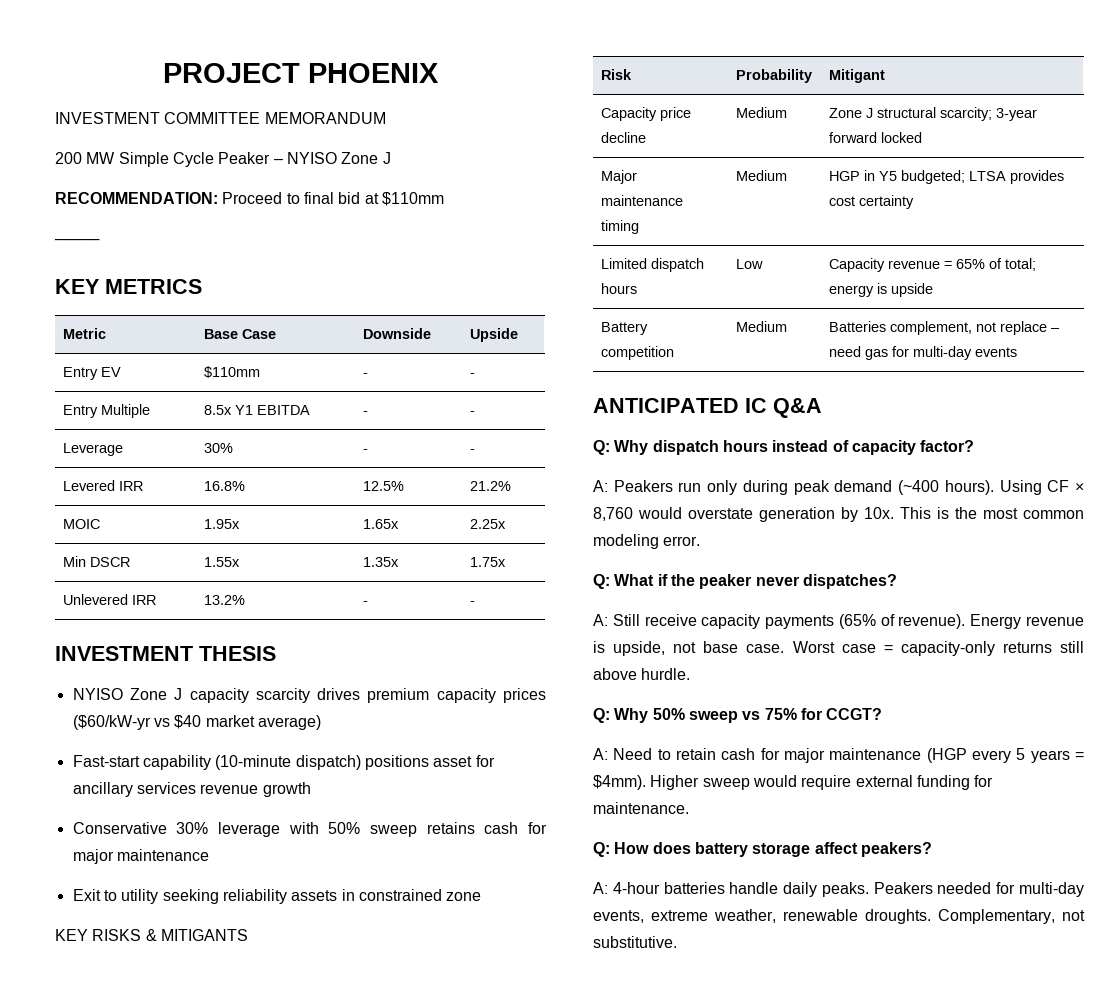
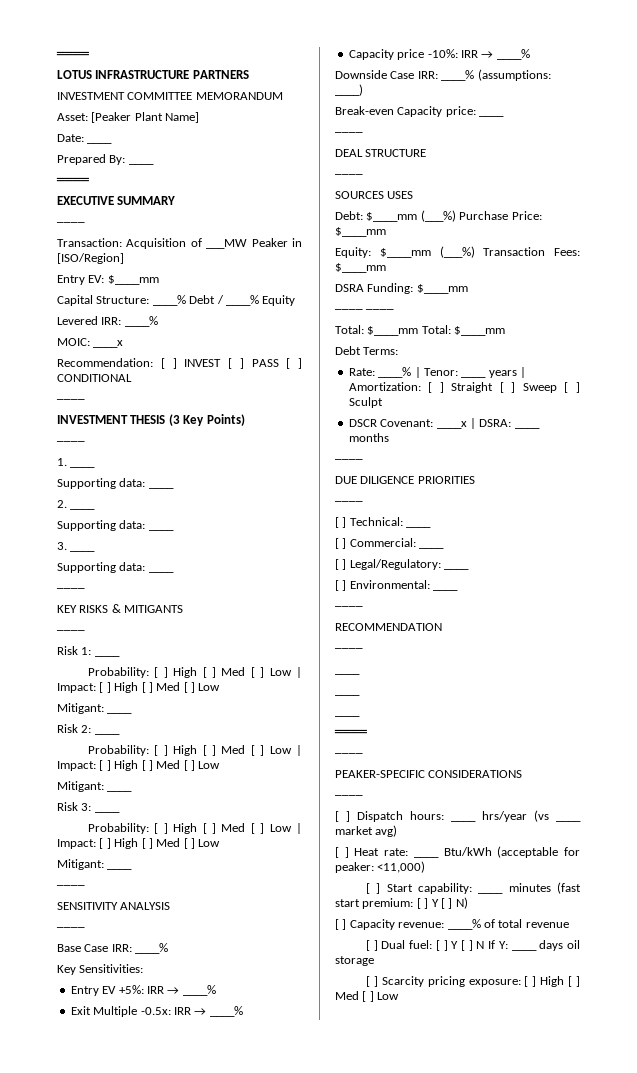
[163,63,439,83] PROJECT PHOENIX -> [56,51,89,58] [57,70,249,79] ════ // LOTUS INFRASTRUCTURE PARTNERS
[55,152,391,167] [55,192,444,206] [54,239,100,244] [55,279,202,294] [62,328,106,339] [203,329,276,339] [362,328,431,339] [469,328,518,342] [62,367,121,380] [203,366,260,378] [362,373,368,377] [469,373,475,377] [62,404,150,418] [203,405,310,415] [362,411,368,415] [469,411,475,415] [62,443,123,456] [203,443,233,453] [362,449,368,453] [469,449,475,453] [62,480,143,491] [203,481,245,491] [362,481,404,491] [469,481,511,491] [62,519,100,529] [203,519,240,529] [362,519,399,529] [469,519,506,529] [62,556,130,567] [203,557,240,567] [362,557,399,567] [469,557,506,567] [62,594,156,605] [203,595,245,605] [362,601,368,605] [469,601,475,605] [55,646,276,661] [72,688,546,703] [72,715,321,730] [72,755,495,770] [72,782,311,797] [72,822,547,837] [72,849,209,864] [72,889,482,904] 200 MW Simple Cycle Peaker – NYISO Zone J // RECOMMENDATION: Proceed to final bid at $110mm // ──── // KEY METRICS // Metric | Base Case | Downside | Upside // Entry EV | $110mm | - | - // Entry Multiple | 8.5x Y1 EBITDA | - | - // Leverage | 30% | - | - // Levered IRR | 16.8% | 12.5% | 21.2% // MOIC | 1.95x | 1.65x | 2.25x // Min DSCR | 1.55x | 1.35x | 1.75x // Unlevered IRR | 13.2% | - | - // INVESTMENT THESIS // NYISO Zone J capacity scarcity drives premium capacity prices ($60/kW-yr vs $40 market average) // Fast-start capability (10-minute dispatch) positions asset for ancillary services revenue growth // Conservative 30% leverage with 50% sweep retains cash for major maintenance // Exit to utility seeking reliability assets in constrained zone -> [57,112,200,123] [57,134,84,142] [87,142,113,144] [57,154,154,165] [56,177,89,184] [57,196,176,205] [56,222,85,226] [57,238,302,249] [57,253,124,264] [57,275,159,285] [57,295,296,306] [57,316,158,327] [57,338,124,348] [57,358,302,369] [57,374,132,382] [56,399,85,403] [57,414,245,426] [56,441,85,445] [57,458,67,466] [70,466,96,468] [57,478,146,489] [148,487,174,489] [57,500,67,508] [70,508,96,510] [57,520,146,531] [148,529,174,531] [57,542,67,550] [70,550,96,552] [57,562,146,573] [148,571,174,573] [56,588,85,592] Asset: [Peaker Plant Name] // Date: ____ // Prepared By: ____ // ════ // EXECUTIVE SUMMARY // ──── // Transaction: Acquisition of ___MW Peaker in [ISO/Region] // Entry EV: $____mm // Capital Structure: ____% Debt / ____% Equity // Levered IRR: ____% // MOIC: ____x // Recommendation: [ ] INVEST [ ] PASS [ ] CONDITIONAL // ──── // INVESTMENT THESIS (3 Key Points) // ──── // 1. ____ // Supporting data: ____ // 2. ____ // Supporting data: ____ // 3. ____ // Supporting data: ____ // ────
[600,69,632,80] [735,69,812,83] [828,69,885,83] [600,107,691,121] [600,132,646,143] [735,107,787,118] [828,107,1037,121] [828,132,922,143] [600,170,637,184] [600,195,683,206] [600,220,639,234] [735,170,787,181] [828,170,1064,184] [828,195,914,209] [600,258,704,272] [600,283,637,294] [735,259,763,269] [828,258,1036,272] [828,283,933,297] [600,322,648,335] [600,346,674,360] [735,321,787,332] [828,321,1060,335] [828,346,1017,360] [593,398,822,418] [593,440,975,455] [593,480,1084,495] [593,507,1084,522] [593,534,701,549] [593,574,897,589] [593,614,1084,629] [593,641,1084,656] [593,668,691,680] [593,708,883,723] [593,748,1084,763] [593,775,994,790] [593,802,689,814] [593,842,932,857] [593,882,1084,897] [593,909,1085,924] [593,936,677,948] // Risk | Probability | Mitigant // Capacity price decline | Medium | Zone J structural scarcity; 3-year forward locked // Major maintenance timing | Medium | HGP in Y5 budgeted; LTSA provides cost certainty // Limited dispatch hours | Low | Capacity revenue = 65% of total; energy is upside // Battery competition | Medium | Batteries complement, not replace – need gas for multi-day events // ANTICIPATED IC Q&A // Q: Why dispatch hours instead of capacity factor? // A: Peakers run only during peak demand (~400 hours). Using CF × 8,760 would overstate generation by 10x. This is the most common modeling error. // Q: What if the peaker never dispatches? // A: Still receive capacity payments (65% of revenue). Energy revenue is upside, not base case. Worst case = capacity-only returns still above hurdle. // Q: Why 50% sweep vs 75% for CCGT? // A: Need to retain cash for major maintenance (HGP every 5 years = $4mm). Higher sweep would require external funding for maintenance. // Q: How does battery storage affect peakers? // A: 4-hour batteries handle daily peaks. Peakers needed for multi-day events, extreme weather, renewable droughts. Complementary, not substitutive. -> [56,630,85,634] [57,646,92,655] [94,655,120,657] [87,667,302,678] [57,682,221,693] [57,703,133,714] [57,724,92,733] [94,733,120,735] [87,745,302,756] [57,760,221,771] [57,781,133,792] [57,802,92,811] [94,811,120,813] [87,823,302,834] [57,838,221,849] [57,859,133,870] [56,885,85,889] [57,902,171,910] [56,927,85,931] [57,943,169,954] [57,964,144,975] [70,985,216,996] [70,1006,243,1017] [348,49,530,60] [335,69,551,81] [335,84,363,96] [335,106,505,117] [334,132,363,136] [335,149,427,157] [334,174,363,178] [335,191,414,199] [335,210,542,222] [335,227,386,237] [335,246,580,258] [335,263,386,273] [335,283,468,294] [334,309,395,313] [335,325,506,336] [335,346,399,355] [348,367,458,378] [461,367,526,378] [348,382,580,393] [348,397,383,408] [348,418,512,429] [514,427,540,429] [348,433,389,442] [334,459,363,463] [335,476,475,484] [334,501,363,505] [335,517,403,528] [406,526,432,528] [335,538,416,549] [419,547,445,549] [335,559,470,570] [335,580,430,591] [433,589,459,591] [334,606,363,610] [335,623,442,631] [334,648,363,652] [335,673,360,675] [335,694,360,696] [335,715,360,717] [334,729,367,736] [334,753,363,757] [335,770,523,778] [334,795,363,799] [335,811,444,822] [451,810,581,822] [335,825,398,837] [335,847,409,858] [413,856,439,858] [443,846,580,858] [335,861,426,873] [365,883,504,894] [508,882,581,894] [335,897,468,909] [335,919,569,930] [365,940,508,951] [511,940,580,951] [335,956,374,966] [365,976,580,987] [335,991,400,1002] // ──── // Risk 1: ____ // Probability: [ ] High [ ] Med [ ] Low | Impact: [ ] High [ ] Med [ ] Low // Mitigant: ____ // Risk 2: ____ // Probability: [ ] High [ ] Med [ ] Low | Impact: [ ] High [ ] Med [ ] Low // Mitigant: ____ // Risk 3: ____ // Probability: [ ] High [ ] Med [ ] Low | Impact: [ ] High [ ] Med [ ] Low // Mitigant: ____ // ──── // SENSITIVITY ANALYSIS // ──── // Base Case IRR: ____% // Key Sensitivities: // Entry EV +5%: IRR → ____% // Exit Multiple -0.5x: IRR → ____% // Capacity price -10%: IRR → ____% // Downside Case IRR: ____% (assumptions: ____) // Break-even Capacity price: ____ // ──── // DEAL STRUCTURE // ──── // SOURCES USES // Debt: $____mm (___%) Purchase Price: $____mm // Equity: $____mm (___%) Transaction Fees: $____mm // DSRA Funding: $____mm // ──── ──── // Total: $____mm Total: $____mm // Debt Terms: // Rate: ____% | Tenor: ____ years | Amortization: [ ] Straight [ ] Sweep [ ] Sculpt // DSCR Covenant: ____x | DSRA: ____ months // ──── // DUE DILIGENCE PRIORITIES // ──── // [ ] Technical: ____ // [ ] Commercial: ____ // [ ] Legal/Regulatory: ____ // [ ] Environmental: ____ // ──── // RECOMMENDATION // ──── // ____ // ____ // ____ // ════ // ──── // PEAKER-SPECIFIC CONSIDERATIONS // ──── // [ ] Dispatch hours: ____ hrs/year (vs ____ market avg) // [ ] Heat rate: ____ Btu/kWh (acceptable for peaker: <11,000) // [ ] Start capability: ____ minutes (fast start premium: [ ] Y [ ] N) // [ ] Capacity revenue: ____% of total revenue // [ ] Dual fuel: [ ] Y [ ] N If Y: ____ days oil storage // [ ] Scarcity pricing exposure: [ ] High [ ] Med [ ] Low

